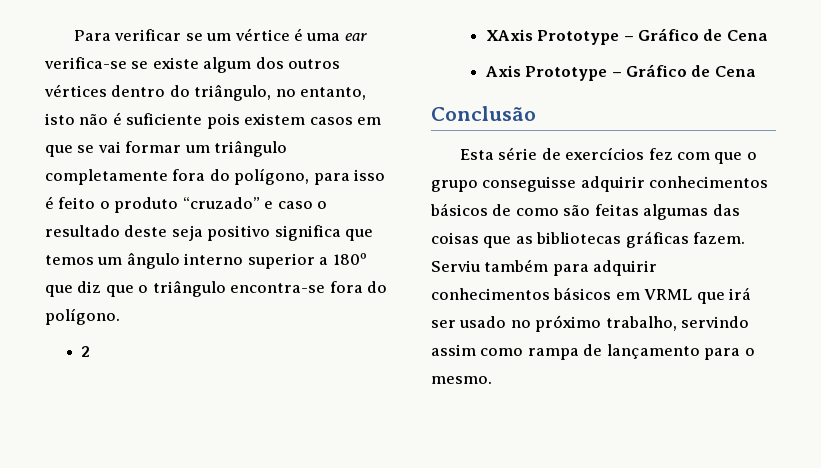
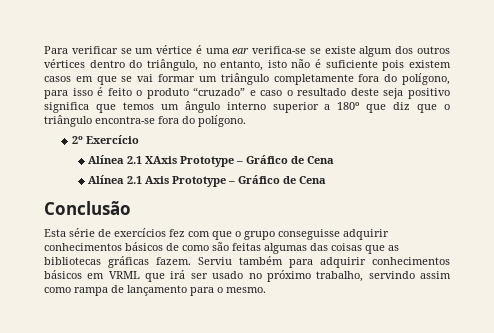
[81,346,91,357] 2 // -> [72,135,140,144] [88,155,143,164] 2º Exercício // Alínea 2.1
(768, 35) none -> [88,175,143,184] Alínea 2.1

